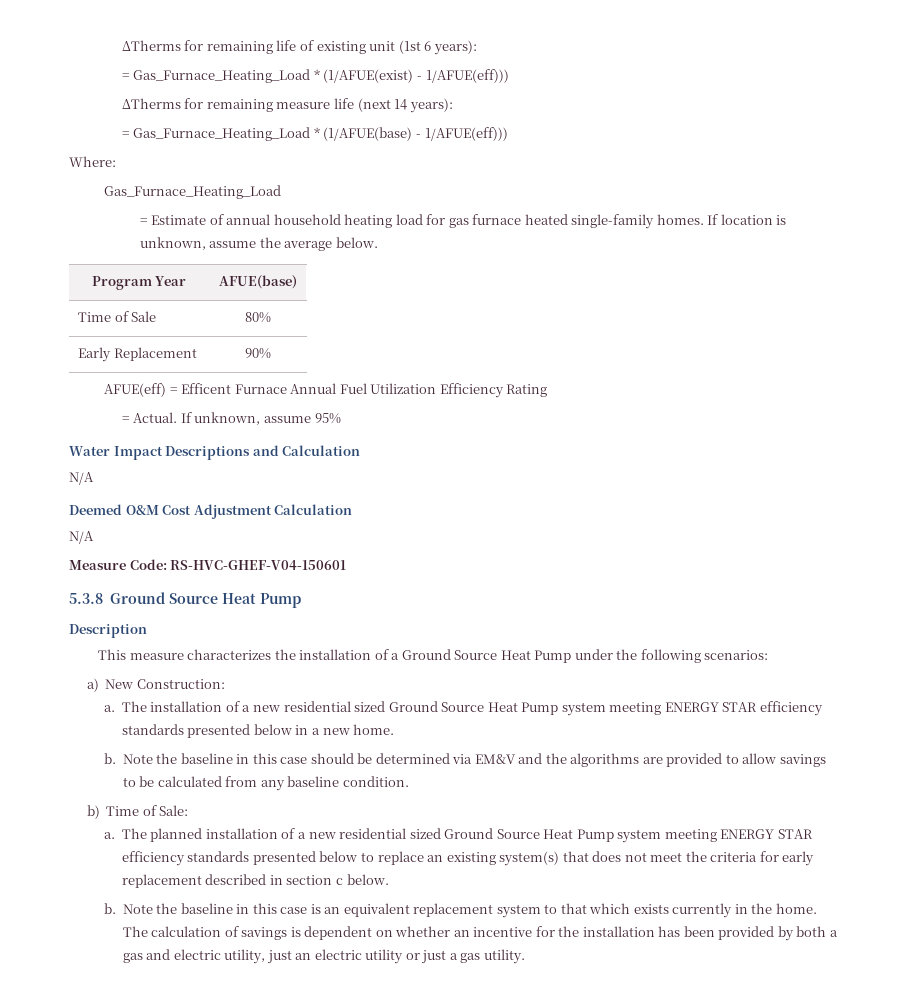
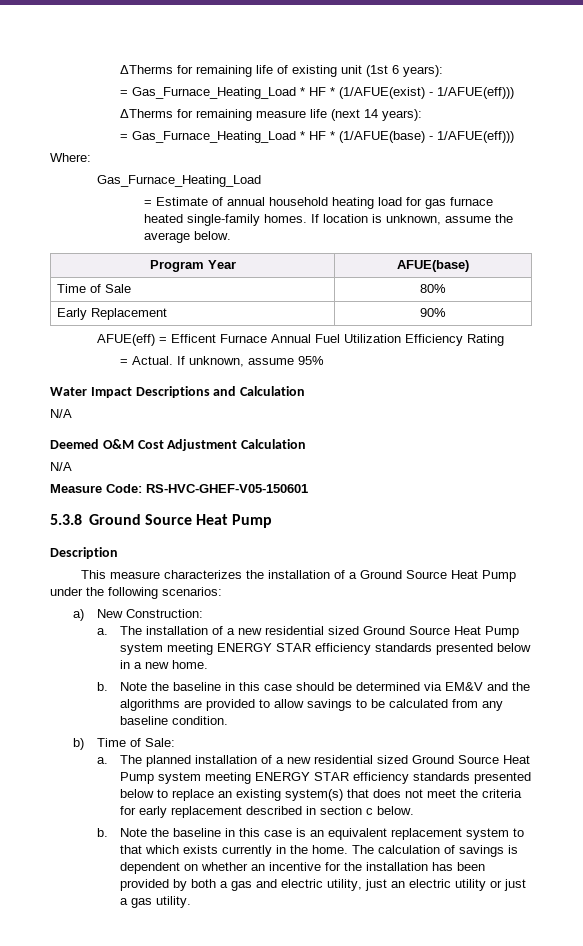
(320, 74) none -> [309,87,336,96] HF *
(320, 132) none -> [309,131,336,140] HF *
[170,560,347,570] RS-HVC-GHEF-V04-150601 -> [146,484,308,493] RS-HVC-GHEF-V05-150601

